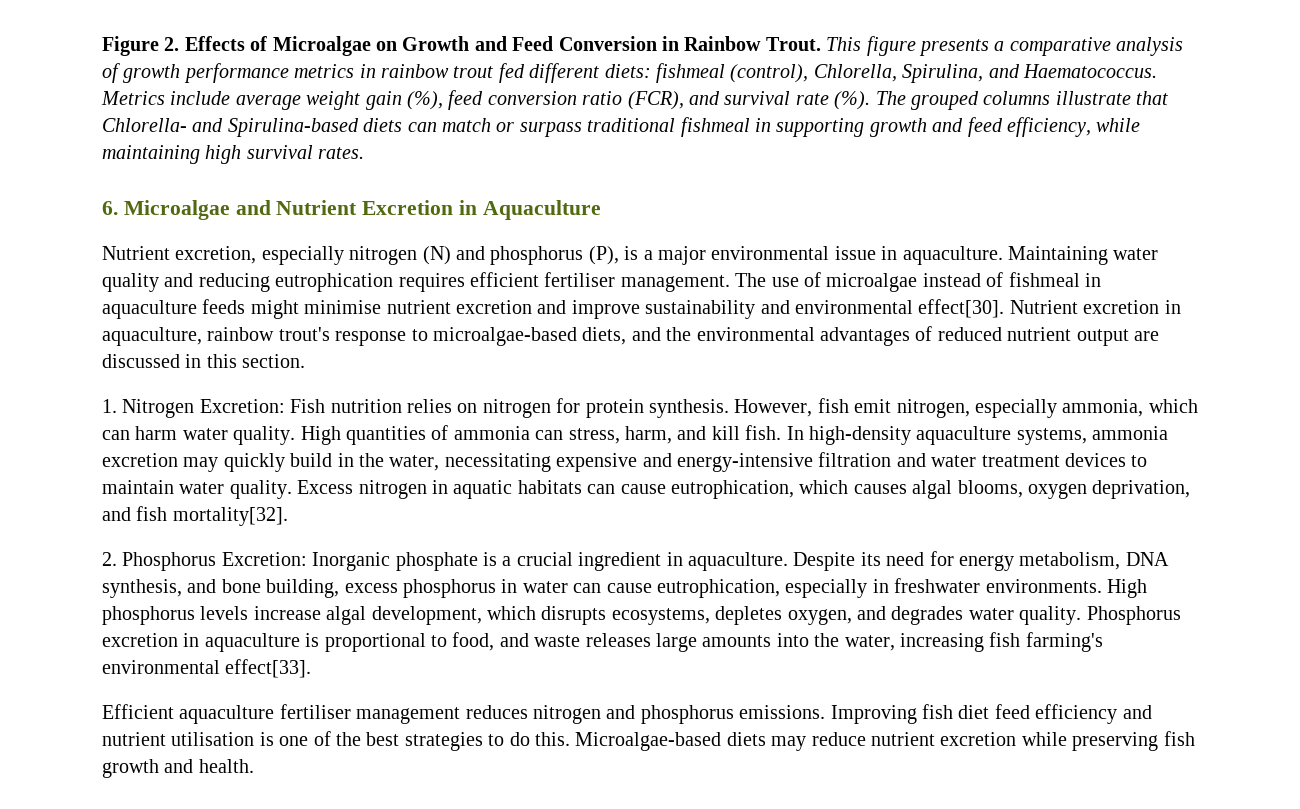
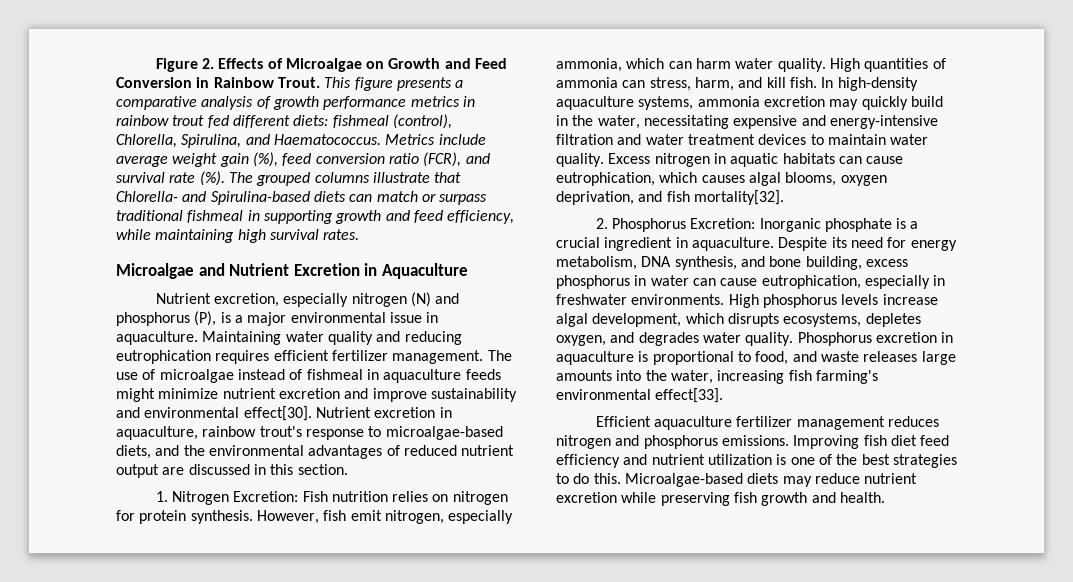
[102,201,118,215] 6. -> (360, 234) none
[544,272,616,287] fertiliser -> [331,350,388,361] fertilizer
[304,300,382,314] minimise -> [158,388,219,399] minimize
[279,704,351,719] fertiliser -> [736,416,793,427] fertilizer
[171,732,255,746] utilisation -> [707,454,772,465] utilization

